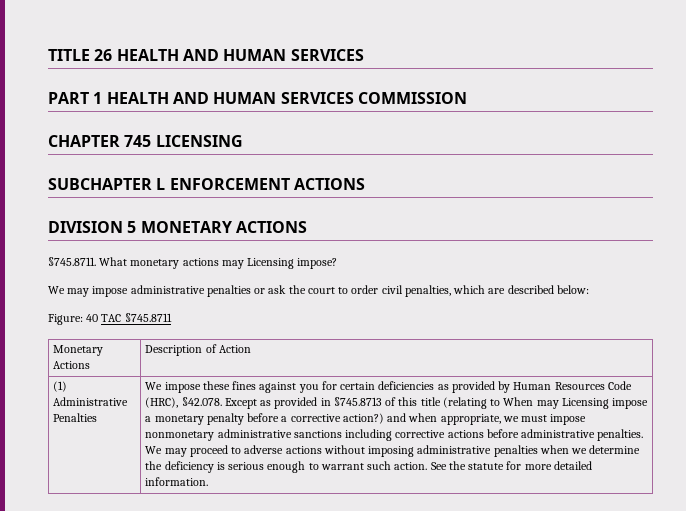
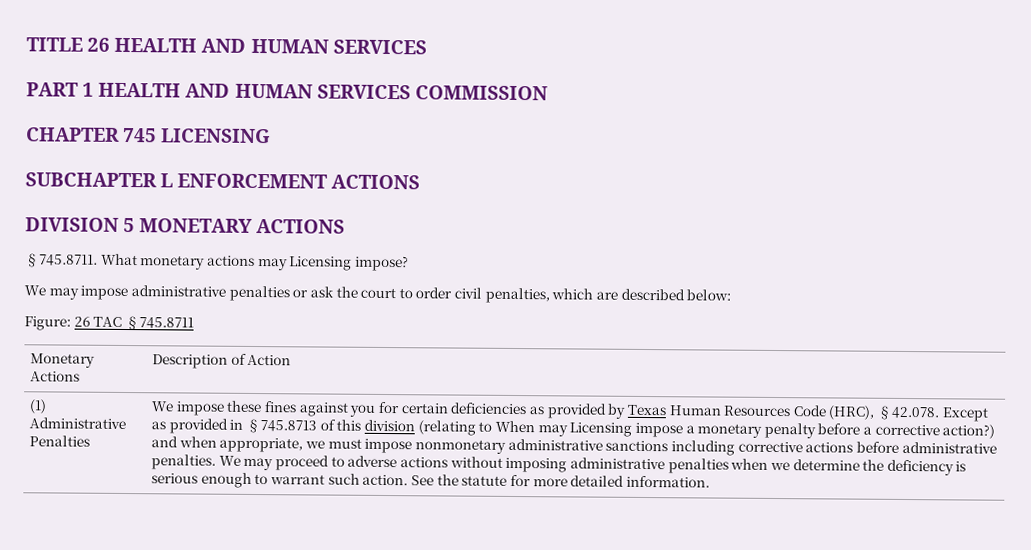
[86,314,99,322] 40 -> [73,316,91,327] 26
(511, 387) none -> [626,404,667,416] Texas
[420,397,441,406] title -> [363,419,415,432] division

